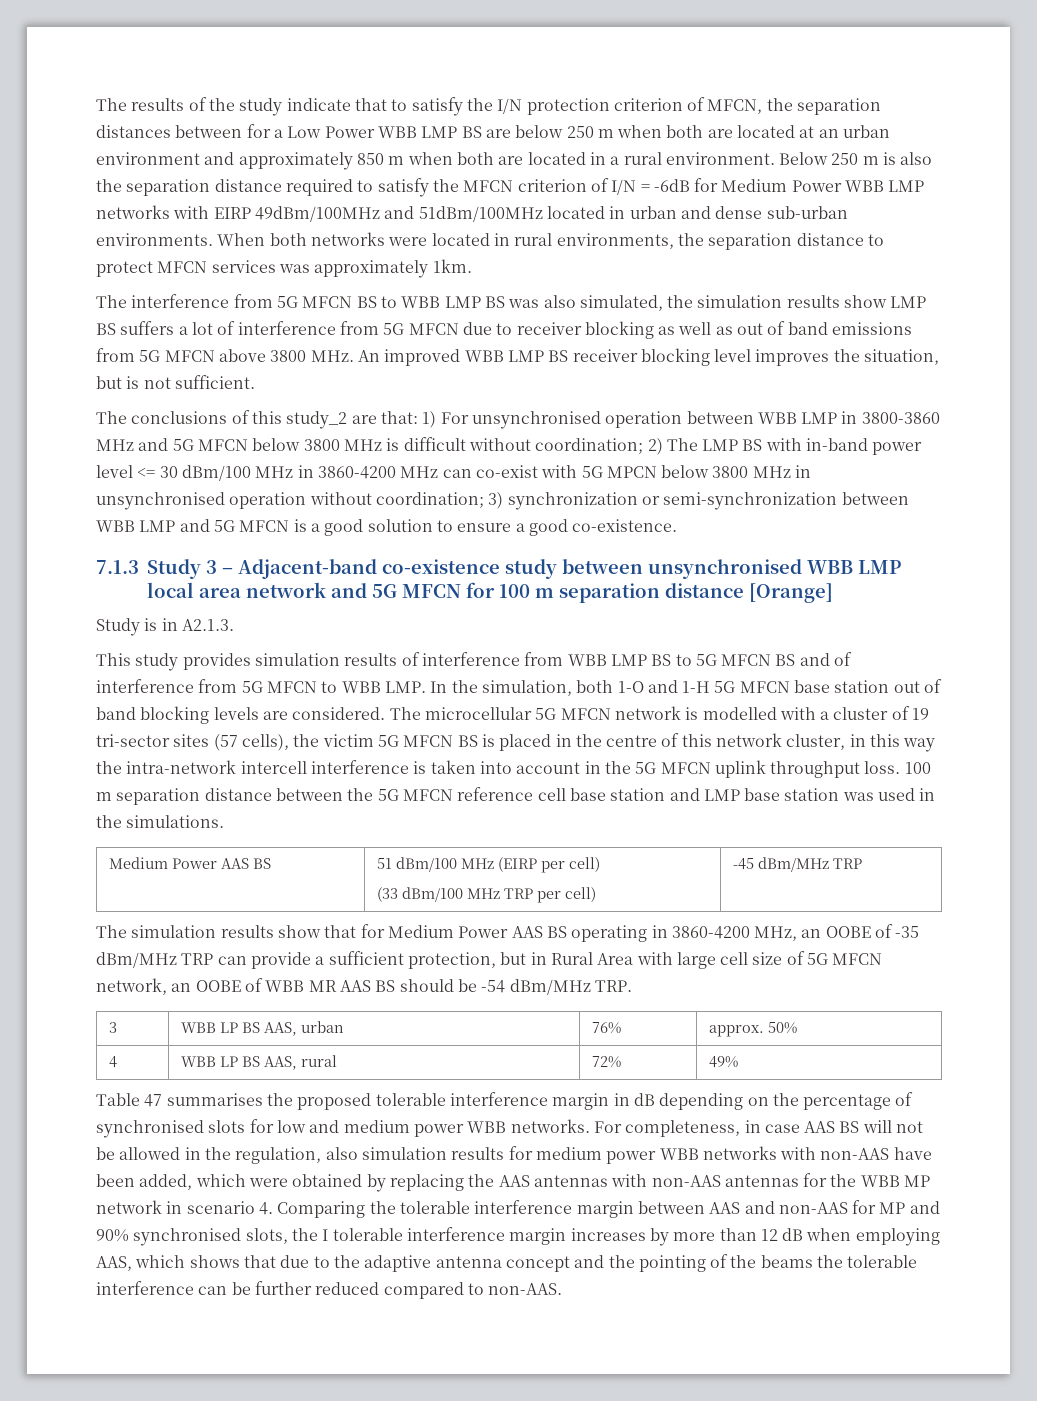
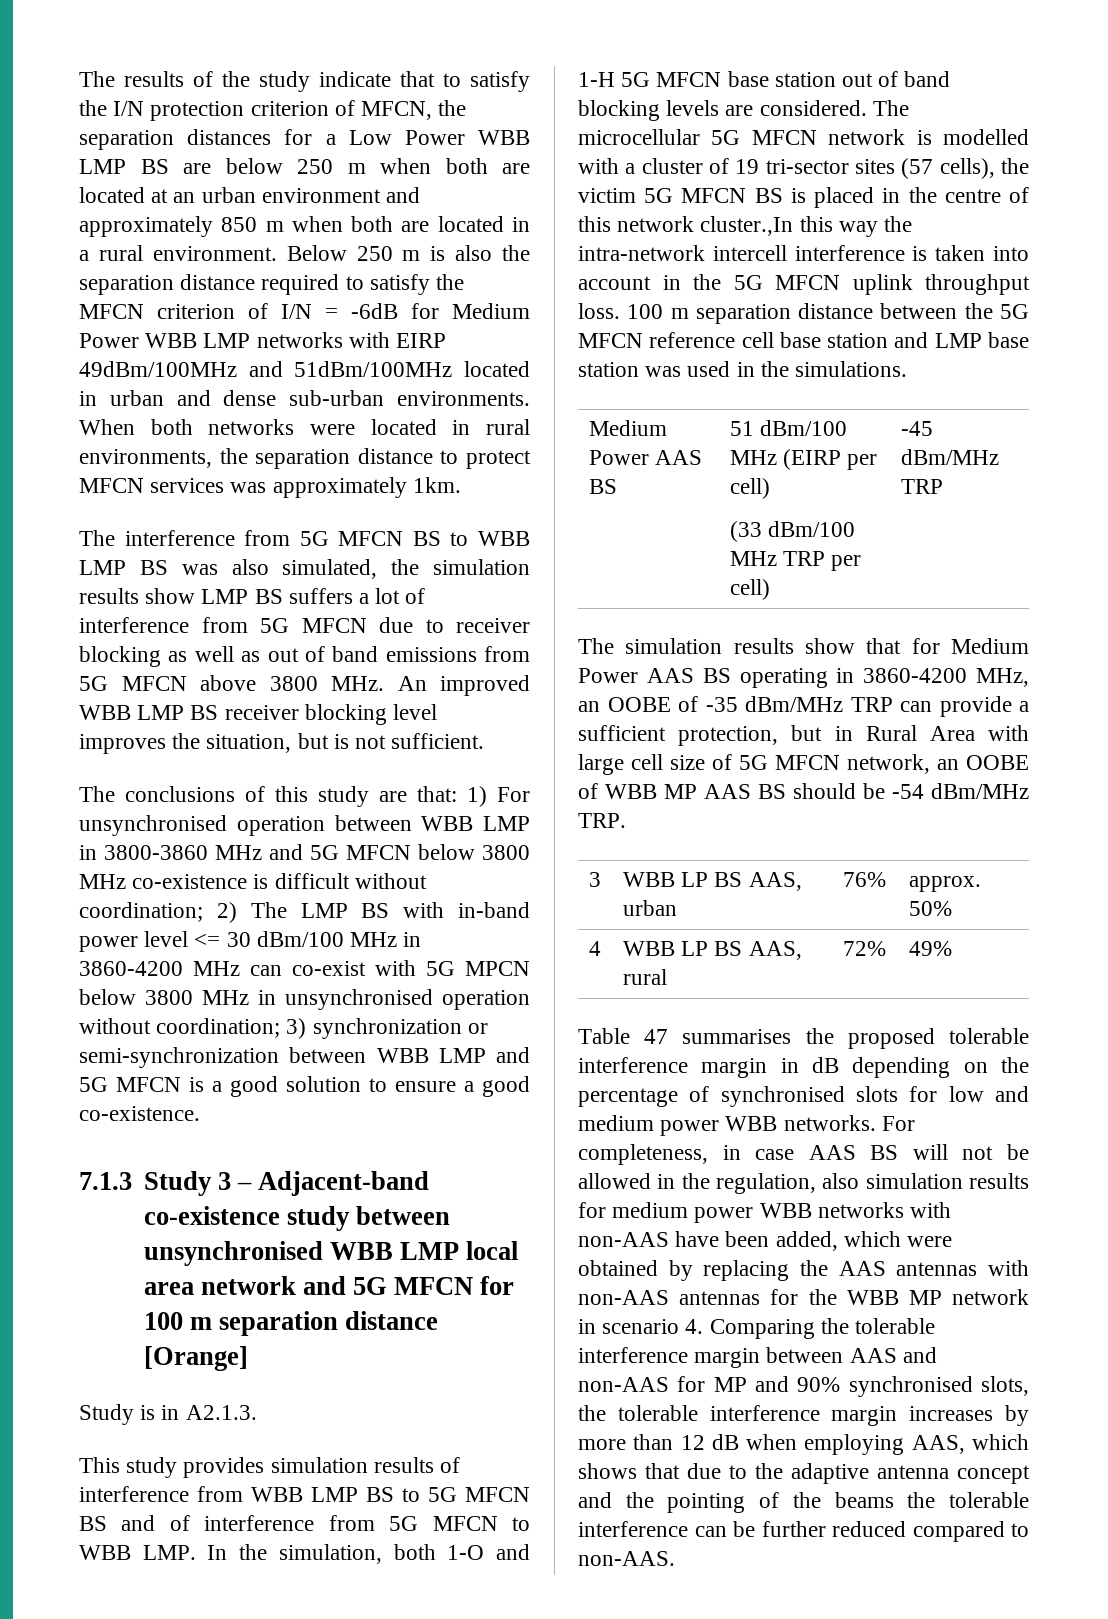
[175,125,243,138] between -> (272, 137) none
[286,411,348,429] study_2 -> [318,786,369,807] study
(382, 445) none -> [132,874,248,889] co-existence
[786,734,866,750] cluster, in -> [700,216,794,236] cluster.,In
[308,980,337,992] MR -> [664,784,697,799] MP
[322,1229,329,1241] I -> (606, 1413) none

